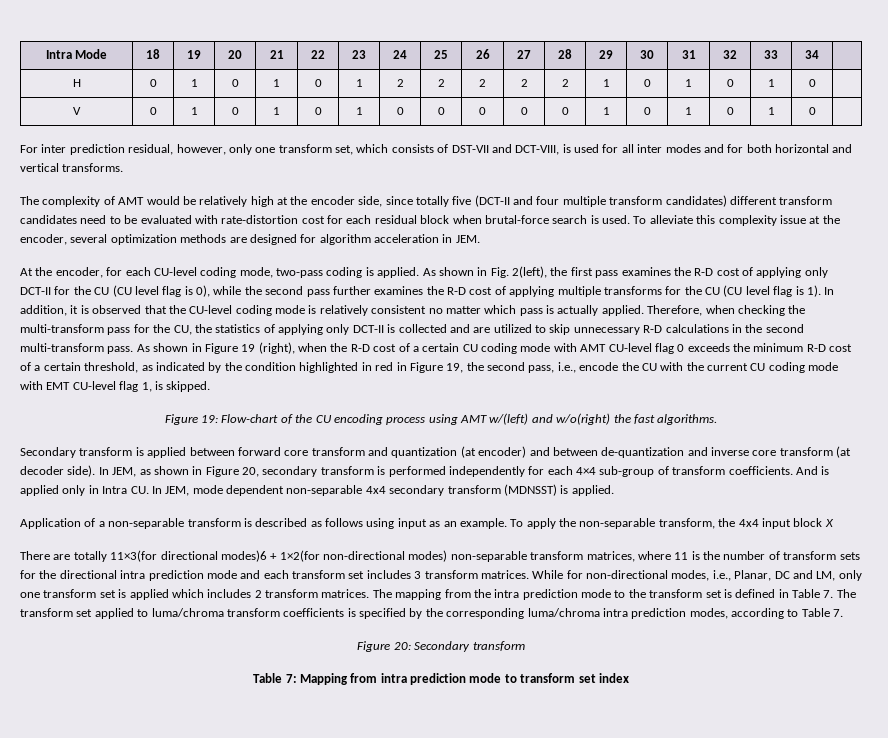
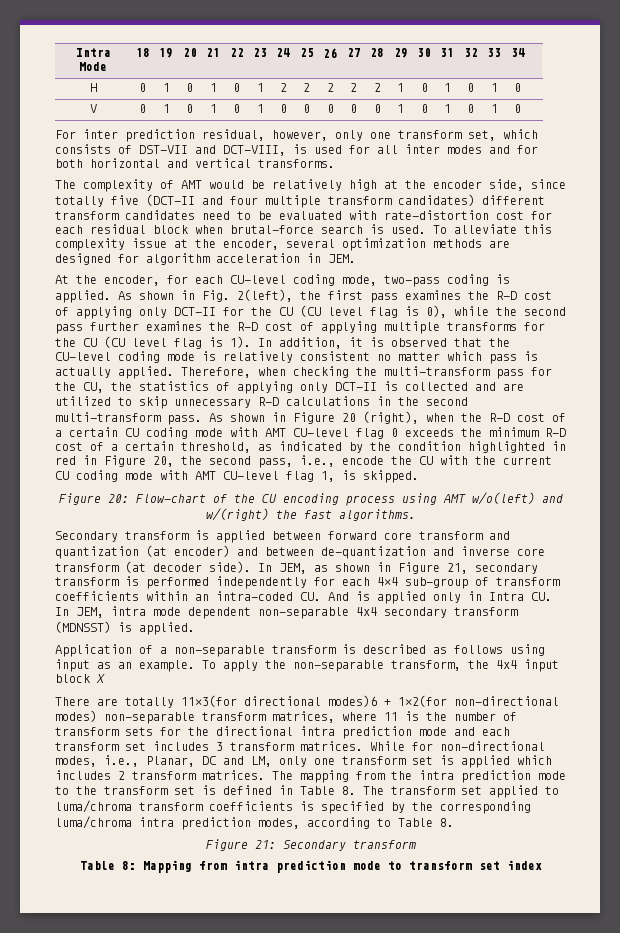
[241,344,256,352] 19 -> [342,413,356,422] 20
[446,363,464,373] 19, -> [153,456,174,467] 20,
[46,382,71,390] EMT -> [195,471,216,480] AMT
[201,415,219,423] 19: -> [107,494,129,503] 20:
[489,413,611,425] w/(left) and w/o(right) -> [471,492,563,505] [205,508,269,521] w/o(left) and w/(right)
[242,467,259,477] 20, -> [447,563,468,574] 21,
[728,466,793,475] coefficients. -> [55,591,321,601] coefficients within an intra-coded CU.
(190, 491) none -> [111,606,146,616] intra
[823,590,834,598] 7. -> [342,786,356,795] 8.
[833,609,844,617] [357,641,411,652] 7. // Figure 20: -> [440,818,454,827] [205,839,276,851] 8. // Figure 21:
[285,674,297,683] 7: -> [121,861,136,870] 8:

